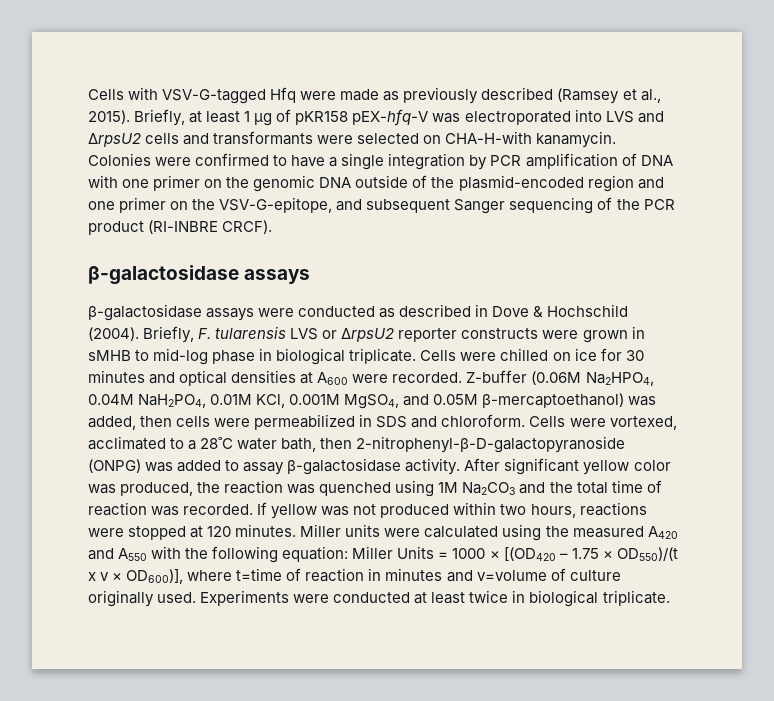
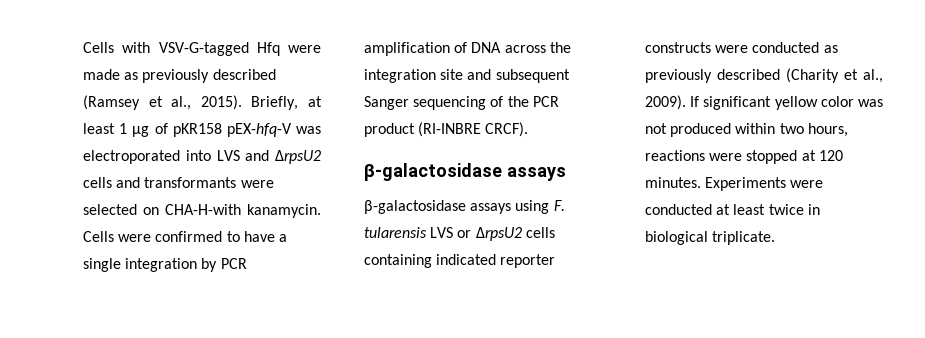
[88,153,151,166] Colonies -> [83,231,114,242] Cells
[88,175,664,192] [88,197,333,213] with one primer on the genomic DNA outside of the plasmid-encoded region and one primer on the VSV-G-epitope, -> [504,42,571,53] [364,69,464,83] across the integration site
[258,304,629,318] [88,326,195,343] were conducted as described in Dove & Hochschild (2004). Briefly, -> [515,200,550,214] using
[398,326,645,343] [88,348,644,365] [88,370,654,386] [88,393,657,409] [88,414,677,430] [88,436,626,453] [88,458,671,475] [88,480,662,497] [88,502,318,519] reporter constructs were grown in sMHB to mid-log phase in biological triplicate. Cells were chilled on ice for 30 minutes and optical densities at A600 were recorded. Z-buffer (0.06M Na2HPO4, 0.04M NaH2PO4, 0.01M KCl, 0.001M MgSO4, and 0.05M β-mercaptoethanol) was added, then cells were permeabilized in SDS and chloroform. Cells were vortexed, acclimated to a 28˚C water bath, then 2-nitrophenyl-β-D-galactopyranoside (ONPG) was added to assay β-galactosidase activity. After significant yellow color was produced, the reaction was quenched using 1M Na2CO3 and the total time of reaction was recorded. If yellow -> [525,227,555,238] [364,254,556,268] [645,42,838,53] [645,68,883,83] [645,95,854,110] cells containing indicated reporter constructs were conducted as previously described (Charity et al., 2009). If significant yellow color
[300,524,678,541] [88,546,678,563] [88,568,621,584] [88,590,197,607] Miller units were calculated using the measured A420 and A550 with the following equation: Miller Units = 1000 × [(OD420 – 1.75 × OD550)/(t x v × OD600)], where t=time of reaction in minutes and v=volume of culture originally used. -> (701, 182) none

